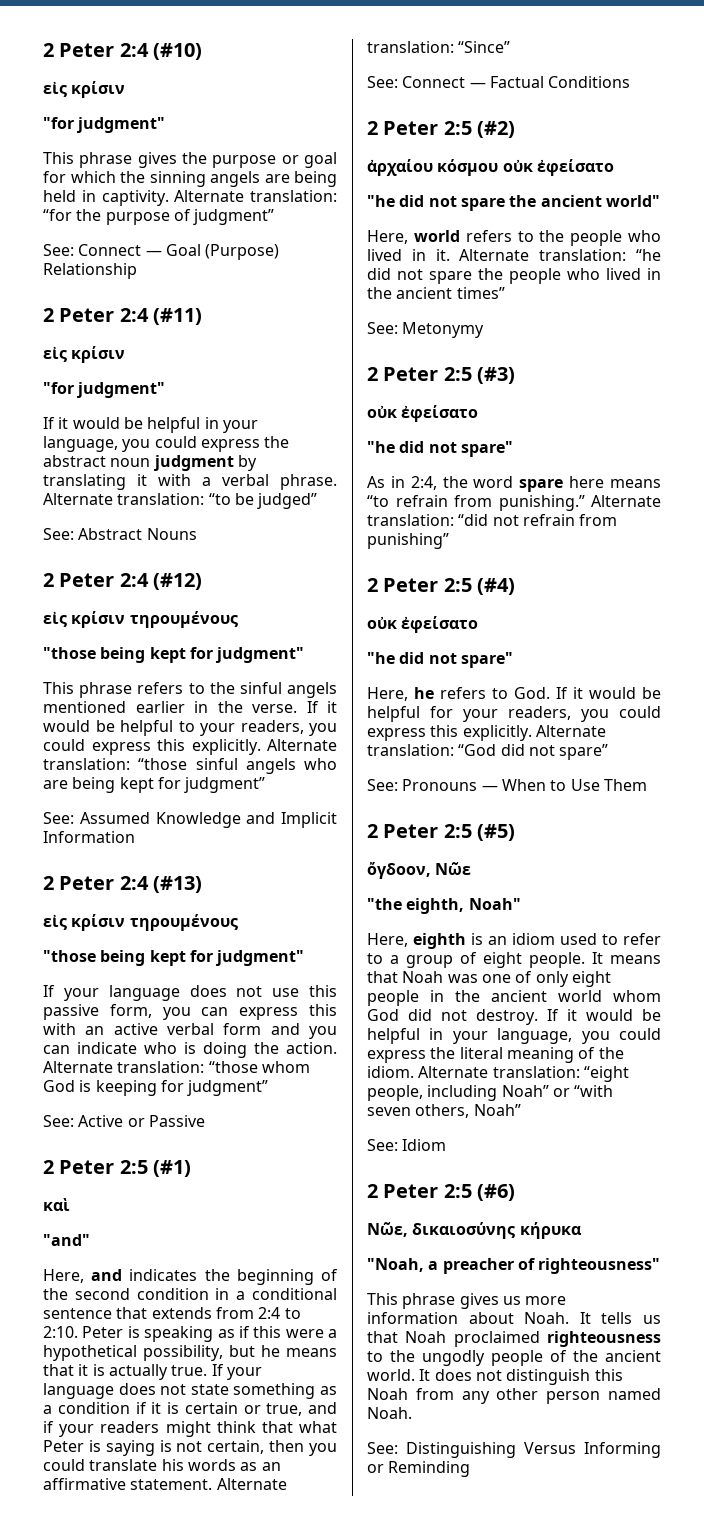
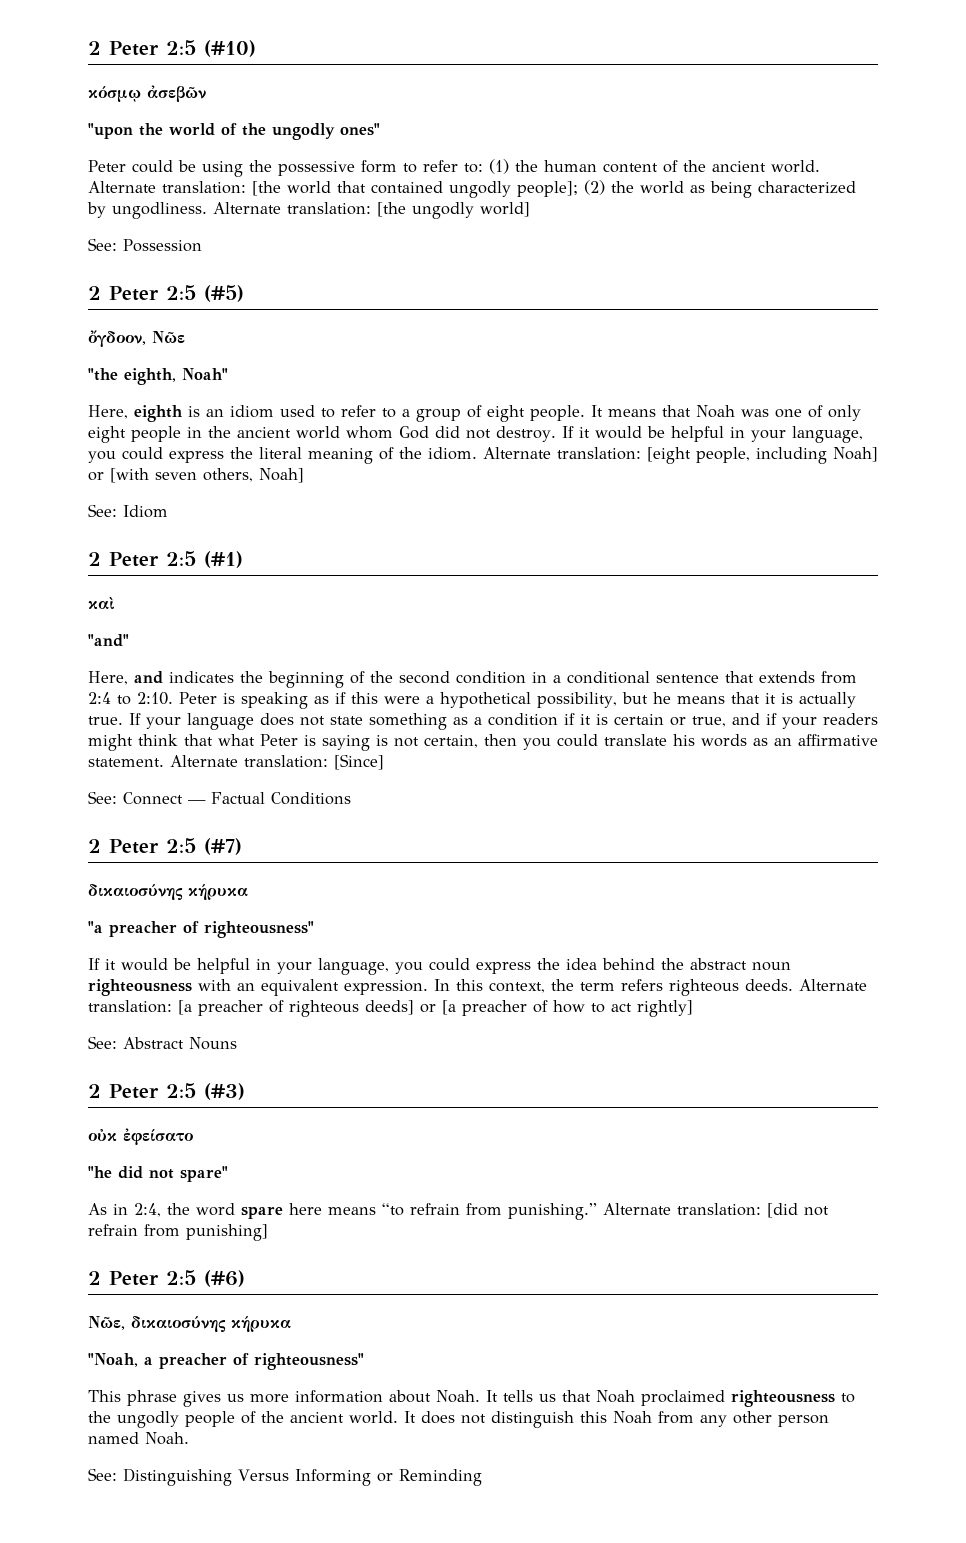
[43,43,149,57] 2 Peter 2:4 -> [88,40,196,56] 2 Peter 2:5
[43,81,126,98] [43,117,166,133] [43,152,337,168] [43,171,337,187] [43,190,337,206] [43,209,275,225] [43,244,280,260] [43,263,137,279] [43,308,203,325] [43,346,126,363] [43,382,166,398] εἰς κρίσιν // "for judgment" // This phrase gives the purpose or goal for which the sinning angels are being held in captivity. Alternate translation: “for the purpose of judgment” // See: Connect — Goal (Purpose) Relationship // 2 Peter 2:4 (#11) // εἰς κρίσιν // "for judgment" // -> [88,85,206,102] [88,123,380,140] [88,159,820,177] [88,180,856,198] [87,202,530,219] [88,238,202,252] [88,285,244,302] [88,330,185,347] [88,368,228,385] [88,405,861,422] [88,426,556,443] κόσμῳ ἀσεβῶν // "upon the world of the ungodly ones" // Peter could be using the possessive form to refer to: (1) the human content of the ancient world. Alternate translation: [the world that contained ungodly people]; (2) the world as being characterized by ungodliness. Alternate translation: [the ungodly world] // See: Possession // 2 Peter 2:5 (#5) // ὄγδοον, Νῶε // "the eighth, Noah" // Here, eighth is an idiom used to refer to a group of eight people. It means that Noah was one of only eight people in the ancient world whom God did not destroy.
[43,455,257,471] [43,474,337,490] [43,493,318,509] [43,528,197,540] [43,573,203,590] [43,611,238,628] [43,647,305,663] [43,682,337,698] [43,701,337,713] [43,720,337,736] [43,739,337,755] [43,758,337,774] [43,777,266,793] [43,812,337,828] [43,831,135,843] [43,876,203,893] [43,914,238,931] [43,950,305,966] [43,985,337,1001] [43,1004,337,1020] [43,1023,337,1039] [43,1042,337,1058] [43,1061,310,1073] [43,1080,269,1096] [43,1115,205,1127] abstract noun judgment by translating it with a verbal phrase. Alternate translation: “to be judged” // See: Abstract Nouns // 2 Peter 2:4 (#12) // εἰς κρίσιν τηρουμένους // "those being kept for judgment" // This phrase refers to the sinful angels mentioned earlier in the verse. If it would be helpful to your readers, you could express this explicitly. Alternate translation: “those sinful angels who are being kept for judgment” // See: Assumed Knowledge and Implicit Information // 2 Peter 2:4 (#13) // εἰς κρίσιν τηρουμένους // "those being kept for judgment" // If your language does not use this passive form, you can express this with an active verbal form and you can indicate who is doing the action. Alternate translation: “those whom God is keeping for judgment” // See: Active or Passive -> [259,447,878,464] [88,468,304,483] [88,504,168,518] literal meaning of the idiom. Alternate translation: [eight people, including Noah] or [with seven others, Noah] // See: Idiom
[458,41,511,53] “Since” -> [334,754,384,770] [Since]
[477,121,516,138] [367,159,614,176] [367,195,660,211] [367,230,661,246] [367,249,661,261] [367,268,661,284] [367,287,505,299] [367,322,485,338] (#2) // ἀρχαίου κόσμου οὐκ ἐφείσατο // "he did not spare the ancient world" // Here, world refers to the people who lived in it. Alternate translation: “he did not spare the people who lived in the ancient times” // See: Metonymy -> [203,838,242,855] [88,884,248,900] [88,921,314,938] [88,958,791,975] [88,979,867,996] [88,1000,693,1017] [88,1036,237,1050] (#7) // δικαιοσύνης κήρυκα // "a preacher of righteousness" // If it would be helpful in your language, you could express the idea behind the abstract noun righteousness with an equivalent expression. In this context, the term refers righteous deeds. Alternate translation: [a preacher of righteous deeds] or [a preacher of how to act rightly] // See: Abstract Nouns
[458,514,489,526] “did -> [767,1203,798,1218] [did
[367,533,449,549] [367,578,516,595] [367,616,479,633] [367,652,513,668] [367,687,661,701] [367,706,661,722] [367,725,606,741] [367,744,609,760] [367,779,647,791] [367,824,516,841] [367,862,472,879] [367,898,521,914] [367,933,661,949] [367,952,661,968] [367,971,611,987] [367,990,661,1006] [367,1009,661,1025] [367,1028,661,1044] [367,1047,624,1063] [367,1066,629,1082] [367,1085,614,1101] [367,1104,521,1118] [367,1139,447,1151] punishing” // 2 Peter 2:5 (#4) // οὐκ ἐφείσατο // "he did not spare" // Here, he refers to God. If it would be helpful for your readers, you could express this explicitly. Alternate translation: “God did not spare” // See: Pronouns — When to Use Them // 2 Peter 2:5 (#5) // ὄγδοον, Νῶε // "the eighth, Noah" // Here, eighth is an idiom used to refer to a group of eight people. It means that Noah was one of only eight people in the ancient world whom God did not destroy. If it would be helpful in your language, you could express the literal meaning of the idiom. Alternate translation: “eight people, including Noah” or “with seven others, Noah” // See: Idiom -> [186,1224,268,1241] punishing]

